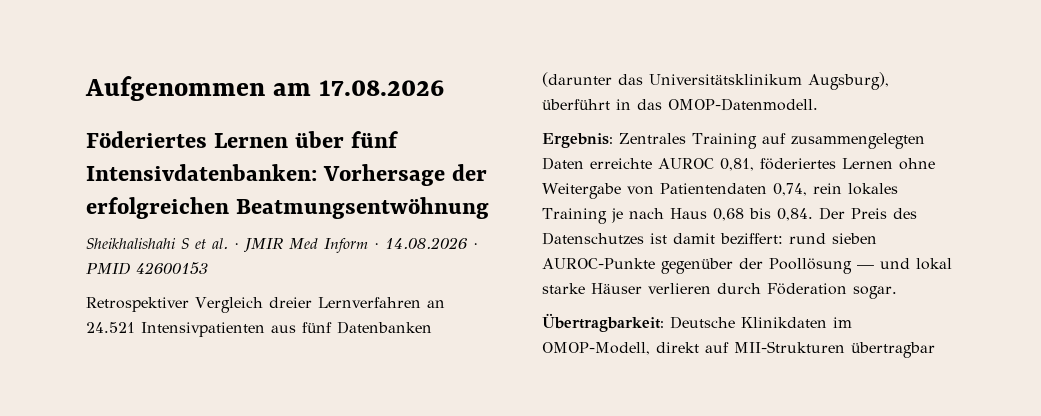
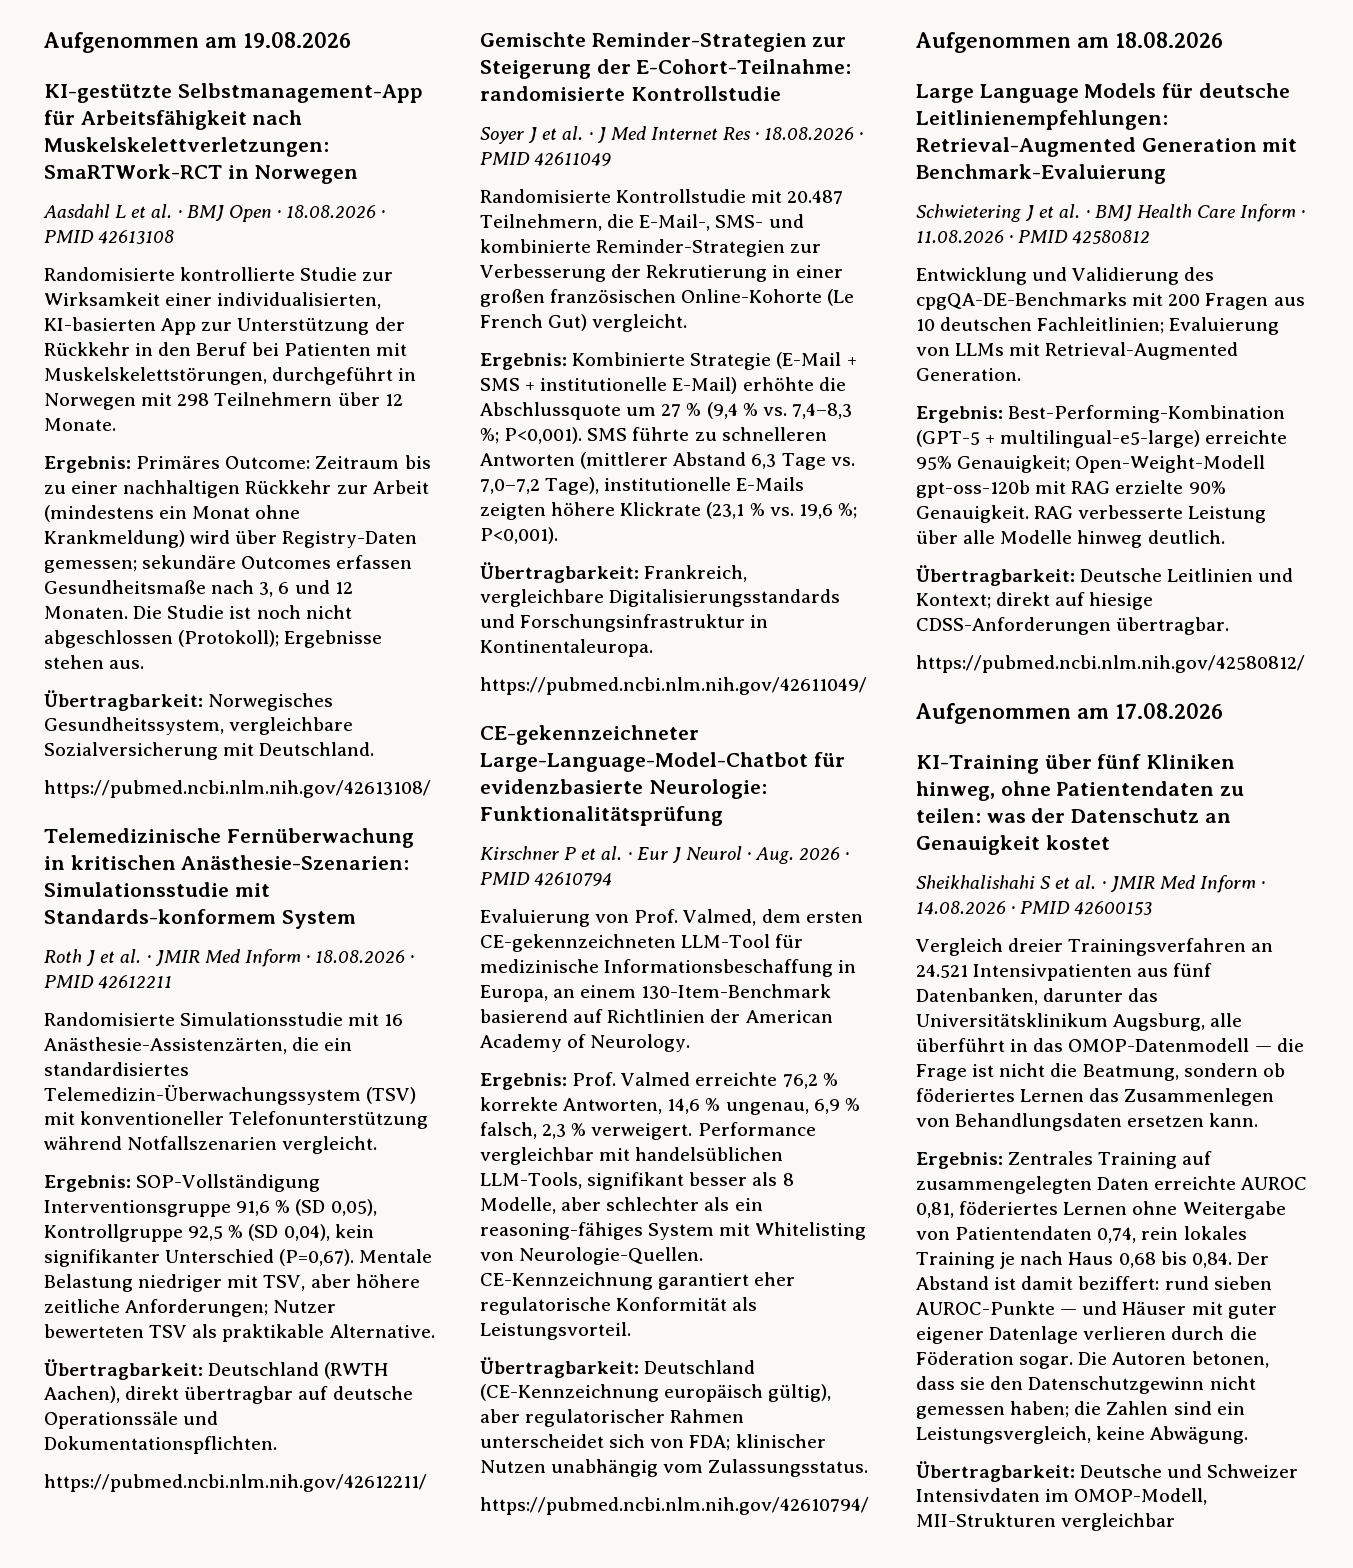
[85,76,445,101] [86,131,399,148] [86,164,488,186] [86,197,490,219] Aufgenommen am 17.08.2026 // Föderiertes Lernen über fünf Intensivdatenbanken: Vorhersage der erfolgreichen Beatmungsentwöhnung -> [44,32,351,53] [44,83,423,103] [44,110,303,130] [44,137,329,157] [44,164,359,184] [43,204,386,222] [44,230,175,244] [44,267,394,281] [44,292,382,309] [44,317,405,335] [44,342,407,356] [44,367,417,385] [44,392,403,410] [44,418,116,431] [44,455,431,473] [44,480,429,498] [44,505,301,522] [44,530,418,548] [44,555,413,573] [44,580,353,597] [44,605,352,619] [44,630,383,648] [44,655,145,669] [44,690,334,711] [44,717,354,735] [44,742,375,760] [44,780,431,798] [44,828,414,848] [44,855,410,870] [44,882,270,897] [44,909,356,929] [44,949,415,967] [44,975,173,989] [44,1012,404,1026] [44,1037,353,1054] [44,1062,189,1076] [44,1084,417,1105] [44,1111,429,1129] [44,1136,378,1154] [44,1174,321,1192] [44,1199,377,1217] [44,1224,374,1242] [44,1249,433,1267] [44,1274,420,1292] [44,1299,337,1317] [44,1324,435,1342] [44,1359,389,1380] [44,1386,413,1404] [44,1411,219,1429] [44,1436,277,1454] [44,1474,427,1492] [480,32,847,52] [480,59,852,79] [480,86,781,101] [480,126,864,144] [480,152,612,166] [480,189,844,204] [480,214,804,231] [480,239,822,257] [480,264,843,282] [480,289,855,307] [480,314,688,332] [480,352,857,370] [480,377,846,394] [480,402,852,420] [480,427,827,444] [480,452,855,470] [480,477,805,495] [480,502,857,520] [480,527,558,544] [480,562,748,583] [480,589,841,607] [480,614,769,632] [480,639,653,657] [480,677,867,695] [480,725,699,745] [480,752,845,772] [480,779,767,799] [480,806,723,826] [480,846,850,864] [480,872,613,886] [480,909,863,927] [480,934,804,952] [480,959,857,977] [480,984,832,1002] [480,1009,833,1023] [480,1034,691,1052] [480,1072,838,1090] [480,1097,860,1115] [480,1122,816,1140] [480,1147,784,1165] [480,1172,794,1190] [480,1197,763,1214] [480,1222,867,1240] [480,1247,704,1265] [480,1272,796,1290] [480,1297,758,1315] [480,1322,631,1340] [480,1357,756,1378] [480,1384,832,1402] [480,1409,745,1427] [480,1434,826,1451] [480,1459,869,1477] [480,1497,869,1515] [916,32,1223,53] [916,83,1290,103] [916,110,1168,130] [916,137,1298,157] [916,164,1166,184] [916,204,1306,222] [916,230,1151,244] [916,267,1215,285] [916,292,1305,310] [916,317,1280,335] [916,342,1239,360] [916,368,1021,381] [916,405,1286,423] [916,430,1288,448] [916,455,1266,473] [916,480,1226,498] [916,505,1267,523] [916,530,1225,548] [916,565,1294,586] [916,592,1154,610] [916,617,1230,635] [916,655,1305,673] [916,703,1223,724] [916,754,1235,774] [916,781,1245,801] [916,808,1231,823] [916,835,1110,855] Aufgenommen am 19.08.2026 // KI-gestützte Selbstmanagement-App für Arbeitsfähigkeit nach Muskelskelettverletzungen: SmaRTWork-RCT in Norwegen // Aasdahl L et al. · BMJ Open · 18.08.2026 · PMID 42613108 // Randomisierte kontrollierte Studie zur Wirksamkeit einer individualisierten, KI-basierten App zur Unterstützung der Rückkehr in den Beruf bei Patienten mit Muskelskelettstörungen, durchgeführt in Norwegen mit 298 Teilnehmern über 12 Monate. // Ergebnis: Primäres Outcome: Zeitraum bis zu einer nachhaltigen Rückkehr zur Arbeit (mindestens ein Monat ohne Krankmeldung) wird über Registry-Daten gemessen; sekundäre Outcomes erfassen Gesundheitsmaße nach 3, 6 und 12 Monaten. Die Studie ist noch nicht abgeschlossen (Protokoll); Ergebnisse stehen aus. // Übertragbarkeit: Norwegisches Gesundheitssystem, vergleichbare Sozialversicherung mit Deutschland. // https://pubmed.ncbi.nlm.nih.gov/42613108/ // Telemedizinische Fernüberwachung in kritischen Anästhesie-Szenarien: Simulationsstudie mit Standards-konformem System // Roth J et al. · JMIR Med Inform · 18.08.2026 · PMID 42612211 // Randomisierte Simulationsstudie mit 16 Anästhesie-Assistenzärten, die ein standardisiertes Telemedizin-Überwachungssystem (TSV) mit konventioneller Telefonunterstützung während Notfallszenarien vergleicht. // Ergebnis: SOP-Vollständigung Interventionsgruppe 91,6 % (SD 0,05), Kontrollgruppe 92,5 % (SD 0,04), kein signifikanter Unterschied (P=0,67). Mentale Belastung niedriger mit TSV, aber höhere zeitliche Anforderungen; Nutzer bewerteten TSV als praktikable Alternative. // Übertragbarkeit: Deutschland (RWTH Aachen), direkt übertragbar auf deutsche Operationssäle und Dokumentationspflichten. // https://pubmed.ncbi.nlm.nih.gov/42612211/ // Gemischte Reminder-Strategien zur Steigerung der E-Cohort-Teilnahme: randomisierte Kontrollstudie // Soyer J et al. · J Med Internet Res · 18.08.2026 · PMID 42611049 // Randomisierte Kontrollstudie mit 20.487 Teilnehmern, die E-Mail-, SMS- und kombinierte Reminder-Strategien zur Verbesserung der Rekrutierung in einer großen französischen Online-Kohorte (Le French Gut) vergleicht. // Ergebnis: Kombinierte Strategie (E-Mail + SMS + institutionelle E-Mail) erhöhte die Abschlussquote um 27 % (9,4 % vs. 7,4–8,3 %; P<0,001). SMS führte zu schnelleren Antworten (mittlerer Abstand 6,3 Tage vs. 7,0–7,2 Tage), institutionelle E-Mails zeigten höhere Klickrate (23,1 % vs. 19,6 %; P<0,001). // Übertragbarkeit: Frankreich, vergleichbare Digitalisierungsstandards und Forschungsinfrastruktur in Kontinentaleuropa. // https://pubmed.ncbi.nlm.nih.gov/42611049/ // CE-gekennzeichneter Large-Language-Model-Chatbot für evidenzbasierte Neurologie: Funktionalitätsprüfung // Kirschner P et al. · Eur J Neurol · Aug. 2026 · PMID 42610794 // Evaluierung von Prof. Valmed, dem ersten CE-gekennzeichneten LLM-Tool für medizinische Informationsbeschaffung in Europa, an einem 130-Item-Benchmark basierend auf Richtlinien der American Academy of Neurology. // Ergebnis: Prof. Valmed erreichte 76,2 % korrekte Antworten, 14,6 % ungenau, 6,9 % falsch, 2,3 % verweigert. Performance vergleichbar mit handelsüblichen LLM-Tools, signifikant besser als 8 Modelle, aber schlechter als ein reasoning-fähiges System mit Whitelisting von Neurologie-Quellen. CE-Kennzeichnung garantiert eher regulatorische Konformität als Leistungsvorteil. // Übertragbarkeit: Deutschland (CE-Kennzeichnung europäisch gültig), aber regulatorischer Rahmen unterscheidet sich von FDA; klinischer Nutzen unabhängig vom Zulassungsstatus. // https://pubmed.ncbi.nlm.nih.gov/42610794/ // Aufgenommen am 18.08.2026 // Large Language Models für deutsche Leitlinienempfehlungen: Retrieval-Augmented Generation mit Benchmark-Evaluierung // Schwietering J et al. · BMJ Health Care Inform · 11.08.2026 · PMID 42580812 // Entwicklung und Validierung des cpgQA-DE-Benchmarks mit 200 Fragen aus 10 deutschen Fachleitlinien; Evaluierung von LLMs mit Retrieval-Augmented Generation. // Ergebnis: Best-Performing-Kombination (GPT-5 + multilingual-e5-large) erreichte 95% Genauigkeit; Open-Weight-Modell gpt-oss-120b mit RAG erzielte 90% Genauigkeit. RAG verbesserte Leistung über alle Modelle hinweg deutlich. // Übertragbarkeit: Deutsche Leitlinien und Kontext; direkt auf hiesige CDSS-Anforderungen übertragbar. // https://pubmed.ncbi.nlm.nih.gov/42580812/ // Aufgenommen am 17.08.2026 // KI-Training über fünf Kliniken hinweg, ohne Patientendaten zu teilen: was der Datenschutz an Genauigkeit kostet
[86,297,189,312] Retrospektiver -> (1153, 908) none
[317,297,421,308] Lernverfahren -> [1068,938,1247,956] Trainingsverfahren
[337,321,432,334] [542,72,889,90] [542,98,818,111] Datenbanken (darunter das Universitätsklinikum Augsburg), überführt in das OMOP-Datenmodell. -> [916,988,1159,1005] [916,1013,1243,1031] [916,1038,1304,1052] [916,1063,1285,1081] [916,1088,1275,1106] [916,1113,1259,1131] Datenbanken, darunter das Universitätsklinikum Augsburg, alle überführt in das OMOP-Datenmodell — die Frage ist nicht die Beatmung, sondern ob föderiertes Lernen das Zusammenlegen von Behandlungsdaten ersetzen kann.
[850,208,917,219] [542,232,644,245] Preis des Datenschutzes -> [916,1276,989,1290] Abstand
[661,258,952,274] [542,283,642,294] gegenüber der Poollösung — und lokal starke Häuser -> [1060,1301,1277,1319] [916,1326,1079,1344] — und Häuser mit guter eigener Datenlage
(761, 288) none -> [1229,1326,1257,1340] die
[542,313,852,332] [542,341,935,358] // Übertragbarkeit: Deutsche Klinikdaten im OMOP-Modell, direkt auf MII-Strukturen übertragbar -> [1078,1351,1269,1368] [916,1376,1256,1394] [916,1401,1245,1419] [916,1426,1249,1444] [916,1461,1299,1482] [916,1488,1208,1505] [916,1513,1176,1531] Die Autoren betonen, dass sie den Datenschutzgewinn nicht gemessen haben; die Zahlen sind ein Leistungsvergleich, keine Abwägung. // Übertragbarkeit: Deutsche und Schweizer Intensivdaten im OMOP-Modell, MII-Strukturen vergleichbar

